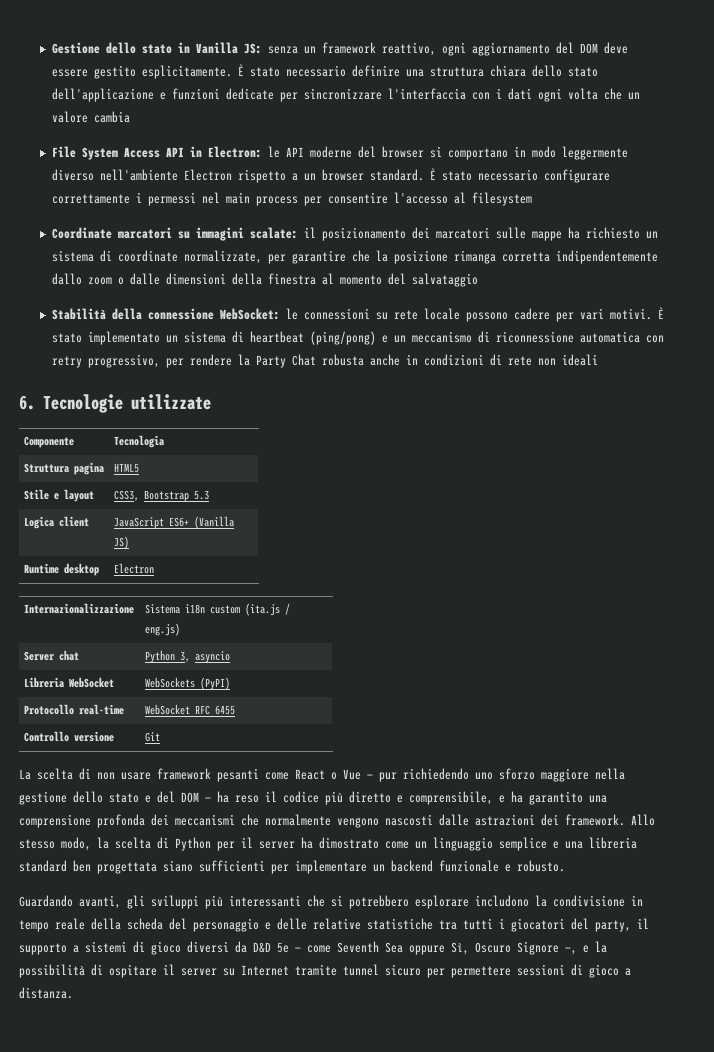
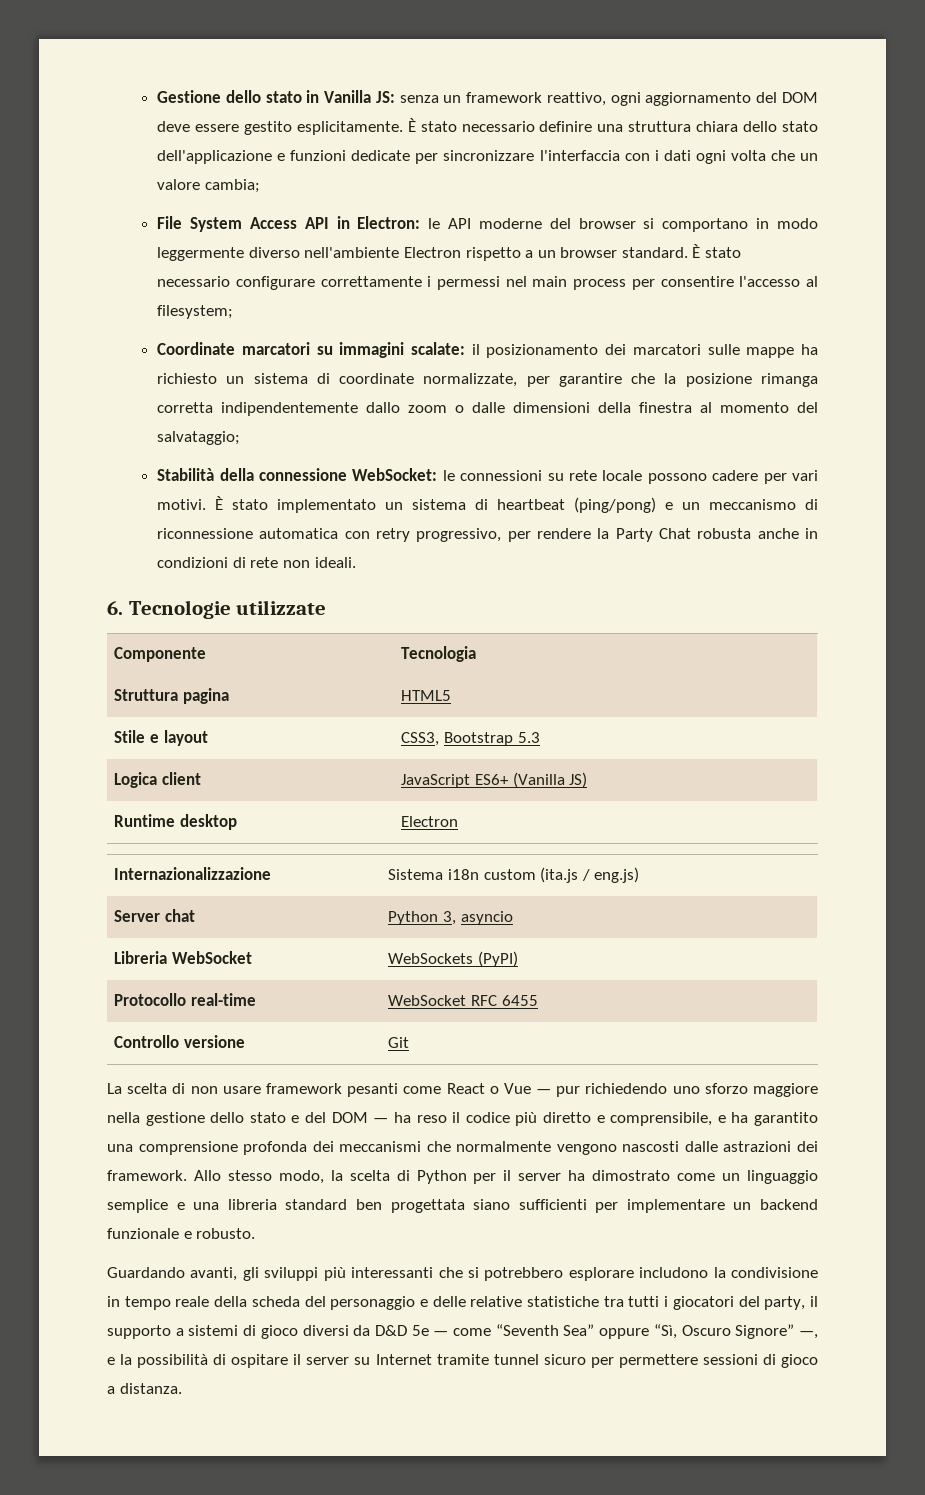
[93,111,130,123] cambia -> [204,179,260,193] cambia;
[471,192,532,206] filesystem -> [157,305,234,319] filesystem;
[411,273,478,287] salvataggio -> [157,431,241,445] salvataggio;
[561,354,598,366] ideali -> [314,557,356,568] ideali.
[337,941,559,955] Seventh Sea oppure Sì, Oscuro Signore -> [495,1324,795,1339] “Seventh Sea” oppure “Sì, Oscuro Signore”

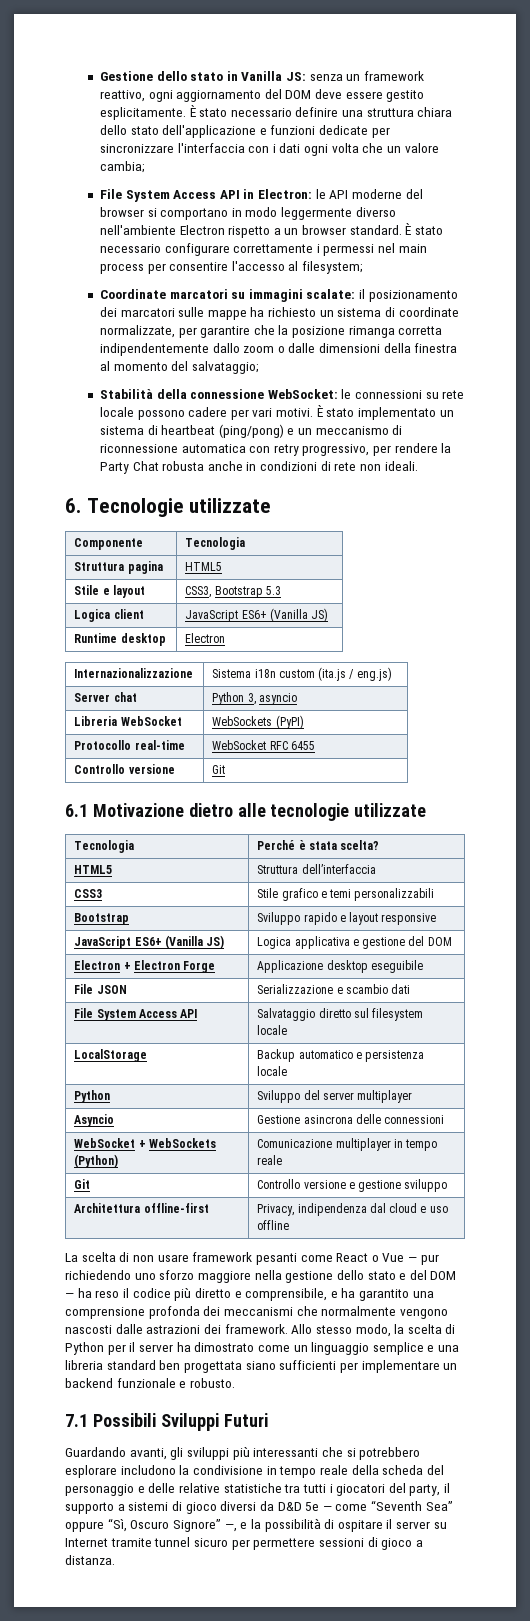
(410, 1042) none -> [65,803,427,821] [74,840,135,853] [257,840,380,850] [74,865,113,874] [257,864,376,874] [74,889,103,898] [257,888,435,901] [74,913,130,925] [257,912,437,925] [74,935,225,949] [257,936,452,949] [74,960,216,973] [257,960,423,973] [74,984,127,994] [257,984,411,994] [74,1008,198,1021] [257,1008,424,1021] [257,1025,288,1035] [74,1049,148,1062] [257,1049,425,1062] [257,1066,288,1076] [74,1090,111,1103] [257,1090,413,1103] [74,1114,115,1127] [257,1114,445,1124] [74,1138,216,1148] [74,1154,119,1168] [257,1138,438,1151] [257,1155,283,1165] [74,1179,91,1189] [257,1179,448,1192] [74,1203,209,1213] [257,1203,448,1216] [257,1220,290,1230] // 6.1 Motivazione dietro alle tecnologie utilizzate // Tecnologia | Perché è stata scelta? // HTML5 | Struttura dell’interfaccia // CSS3 | Stile grafico e temi personalizzabili // Bootstrap | Sviluppo rapido e layout responsive // JavaScript ES6+ (Vanilla JS) | Logica applicativa e gestione del DOM // Electron + Electron Forge | Applicazione desktop eseguibile // File JSON | Serializzazione e scambio dati // File System Access API | Salvataggio diretto sul filesystem locale // LocalStorage | Backup automatico e persistenza locale // Python | Sviluppo del server multiplayer // Asyncio | Gestione asincrona delle connessioni // WebSocket + WebSockets (Python) | Comunicazione multiplayer in tempo reale // Git | Controllo versione e gestione sviluppo // Architettura offline-first | Privacy, indipendenza dal cloud e uso offline
(256, 1233) none -> [65,1413,268,1431] // 7.1 Possibili Sviluppi Futuri

